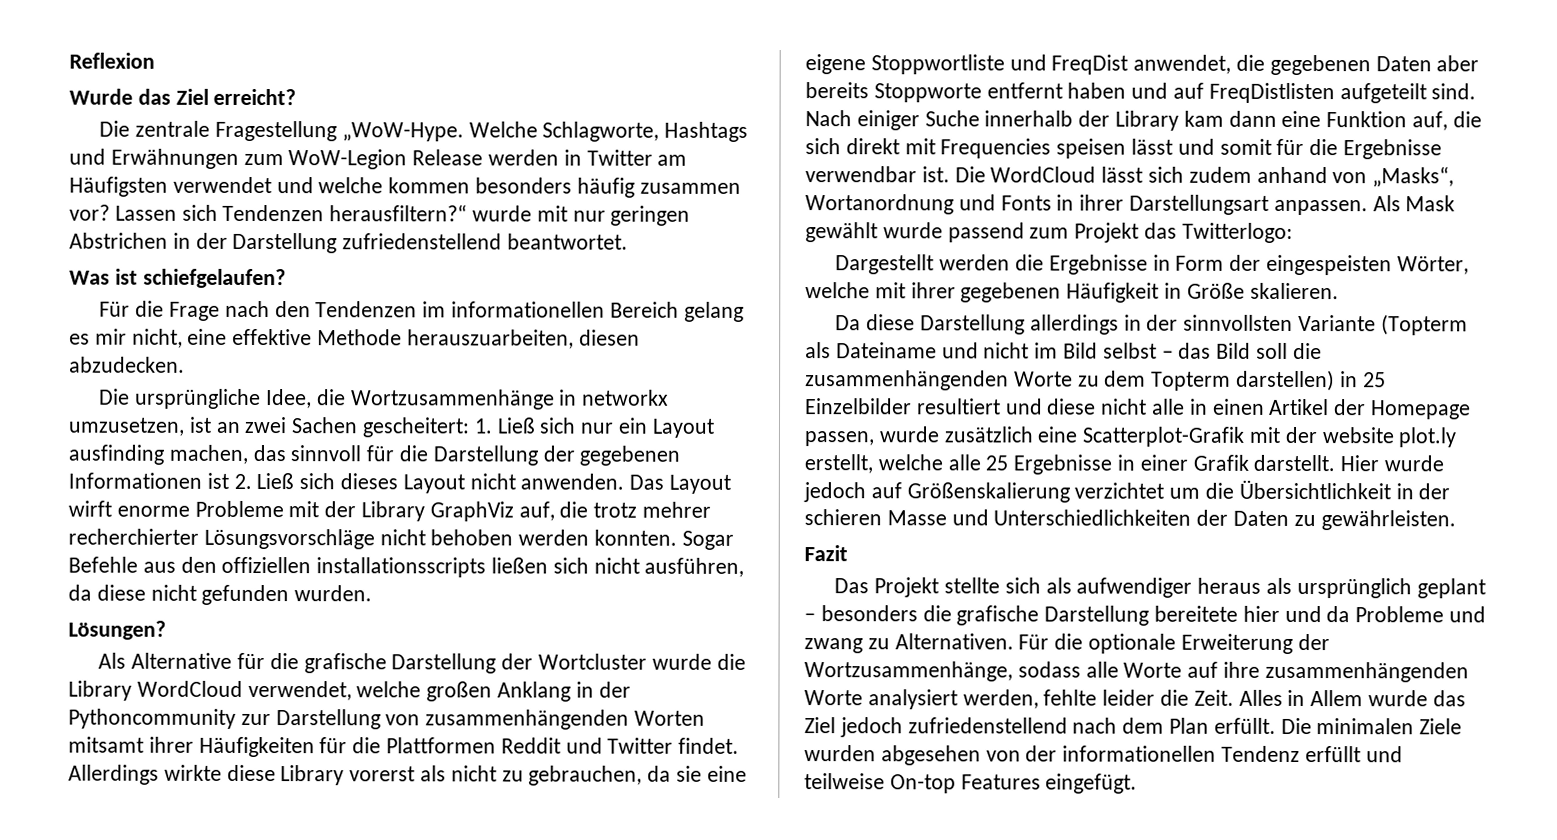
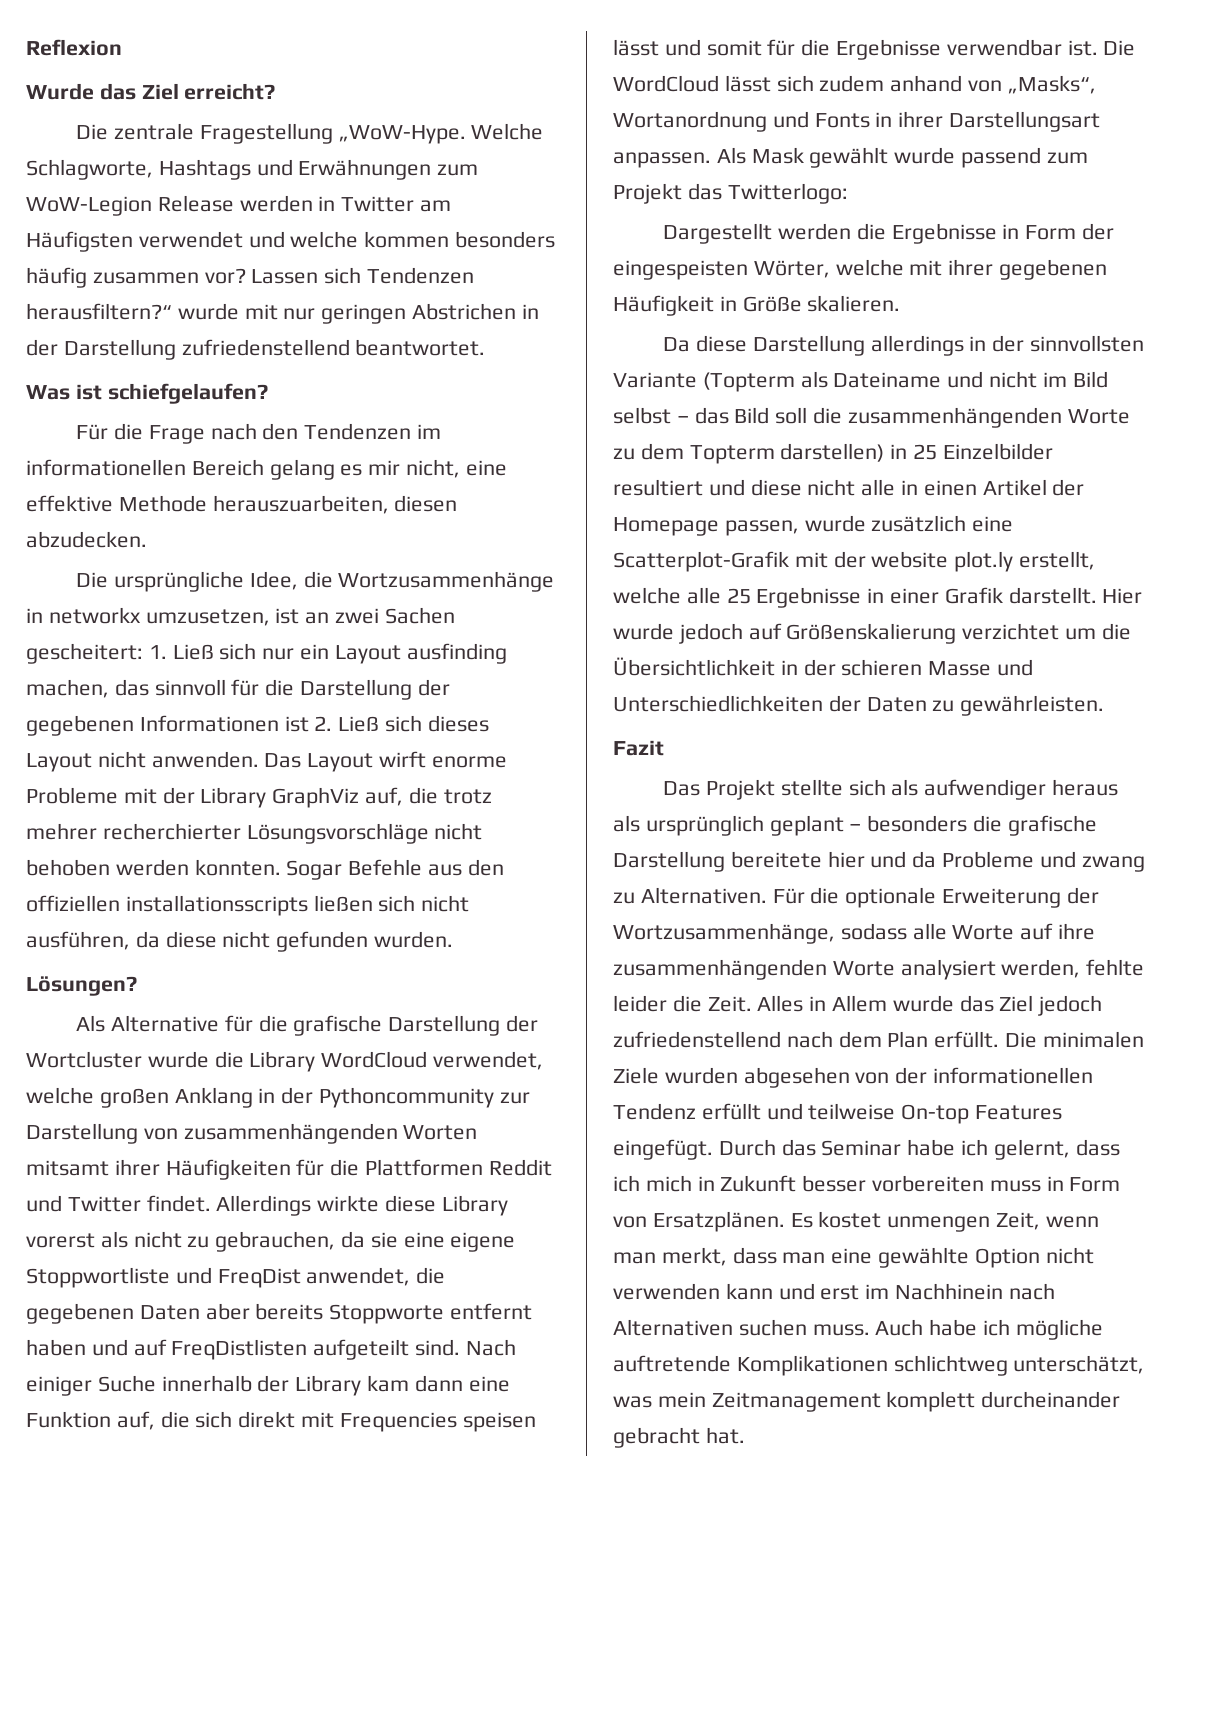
(1138, 783) none -> [718,1139,1120,1160] [613,1175,1121,1192] [613,1211,1099,1232] [613,1247,1094,1268] [613,1283,1055,1300] [613,1319,1103,1340] [613,1355,1145,1376] [613,1391,1121,1412] [613,1427,745,1448] Durch das Seminar habe ich gelernt, dass ich mich in Zukunft besser vorbereiten muss in Form von Ersatzplänen. Es kostet unmengen Zeit, wenn man merkt, dass man eine gewählte Option nicht verwenden kann und erst im Nachhinein nach Alternativen suchen muss. Auch habe ich mögliche auftretende Komplikationen schlichtweg unterschätzt, was mein Zeitmanagement komplett durcheinander gebracht hat.

